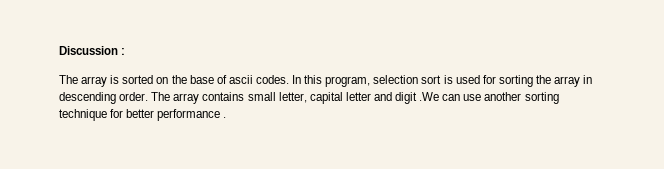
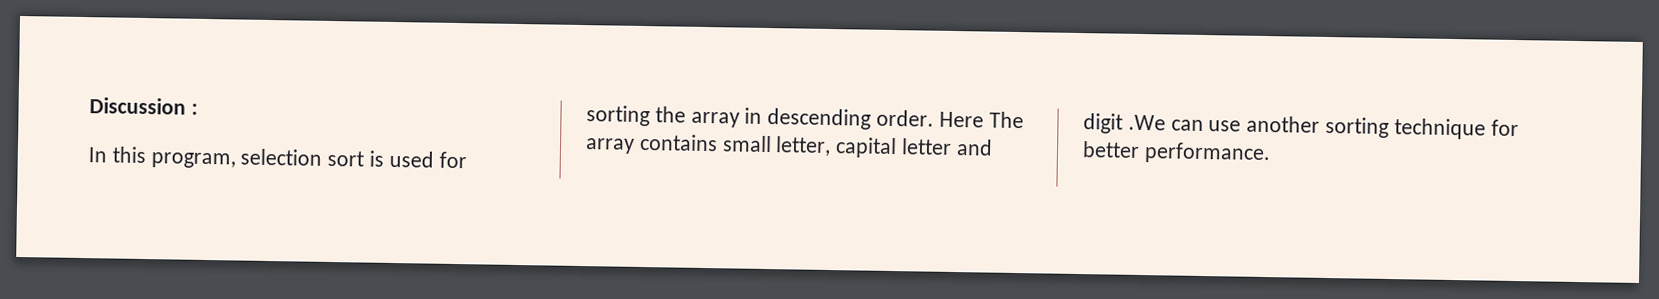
[59,75,289,87] The array is sorted on the base of ascii codes. -> (198, 109) none
(149, 96) none -> [938,111,984,128] Here
[157,109,227,121] performance . -> [1143,142,1271,165] performance.

